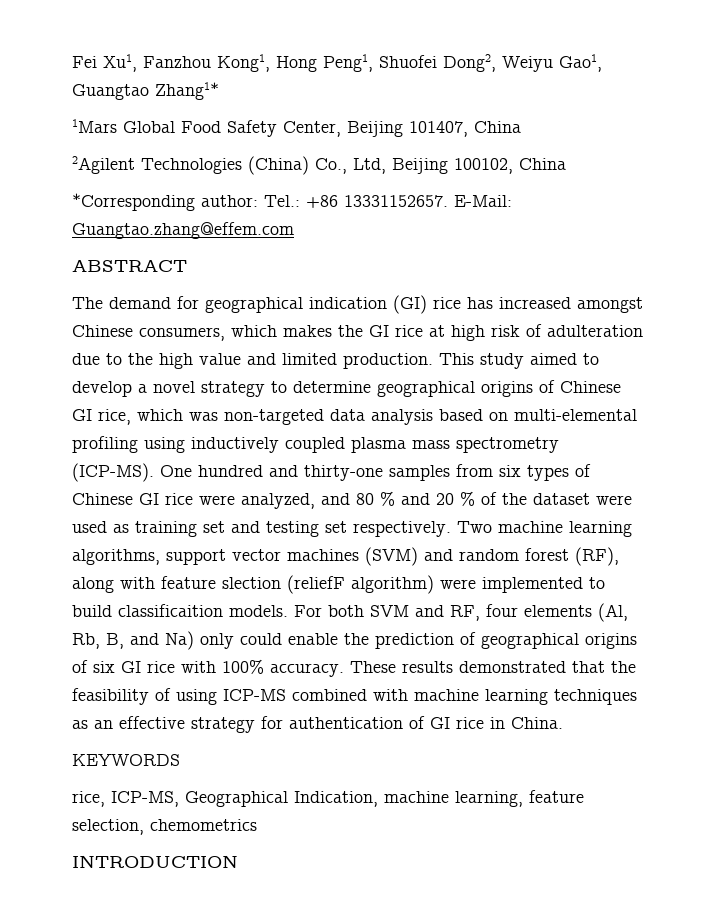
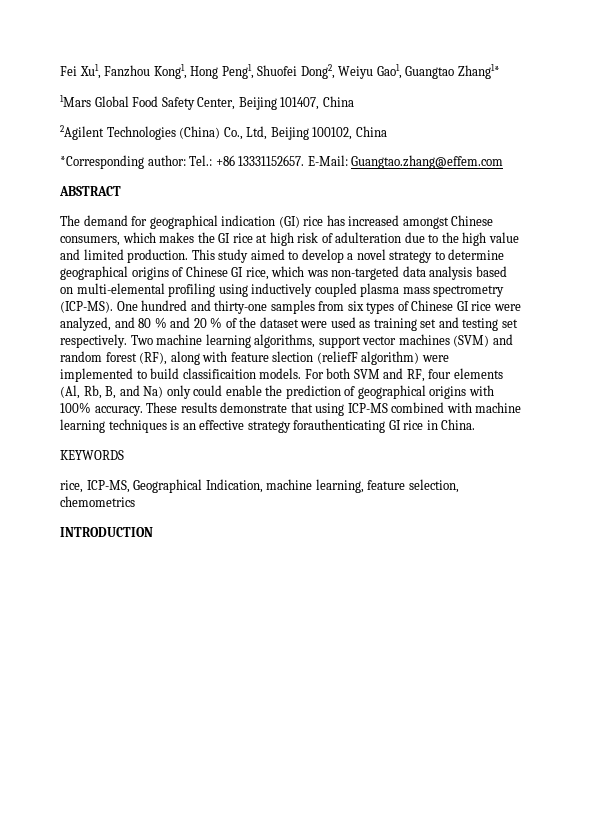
[72,660,175,673] of six GI rice -> (467, 392) none
[459,661,636,673] [72,688,171,705] demonstrated that the feasibility of -> [220,402,313,413] demonstrate that
[72,720,88,729] as -> [170,420,180,430] is
[261,716,425,729] for authentication of -> [293,419,386,433] forauthenticating

